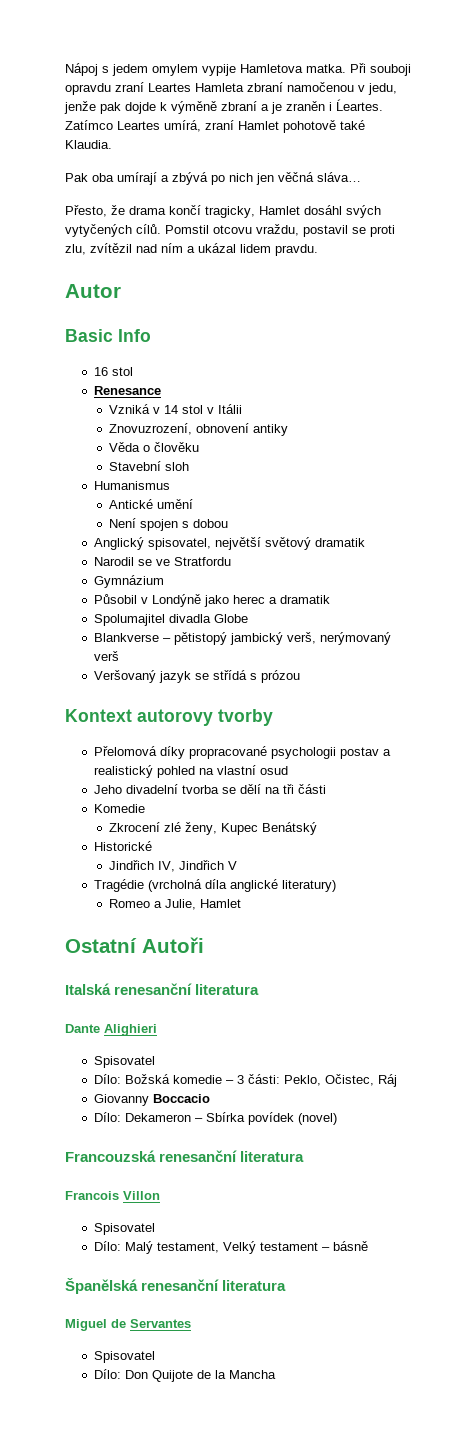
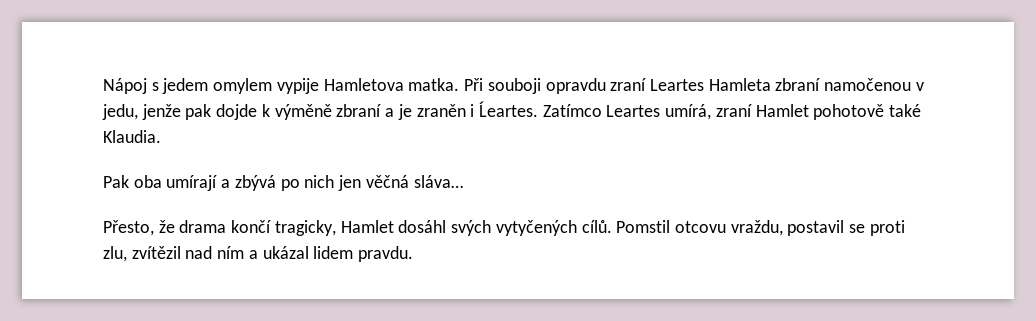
[65,284,121,298] [65,329,151,342] [93,367,133,376] [93,386,161,395] [108,404,242,414] [108,423,288,436] [108,442,199,452] [108,461,189,471] [93,481,170,490] [108,499,193,509] [108,518,228,531] [93,537,365,550] [93,557,231,566] [93,575,164,588] [93,594,330,607] [93,614,248,626] [93,632,391,645] [93,651,119,661] [93,670,300,683] [65,709,273,726] [93,746,391,759] [93,765,288,778] [93,784,326,794] [93,804,145,813] [108,822,317,835] [93,841,152,851] [108,860,237,872] [93,879,336,892] [108,899,241,910] [65,937,204,953] [65,983,260,995] [65,1024,157,1036] [93,1056,155,1068] [93,1074,397,1087] [93,1094,210,1106] [93,1112,337,1125] [65,1150,305,1162] [65,1191,160,1200] [93,1223,155,1235] [93,1241,368,1254] [65,1278,287,1294] [65,1319,191,1331] [93,1351,155,1363] [93,1369,276,1382] // Autor // Basic Info // 16 stol // Renesance // Vzniká v 14 stol v Itálii // Znovuzrození, obnovení antiky // Věda o člověku // Stavební sloh // Humanismus // Antické umění // Není spojen s dobou // Anglický spisovatel, největší světový dramatik // Narodil se ve Stratfordu // Gymnázium // Působil v Londýně jako herec a dramatik // Spolumajitel divadla Globe // Blankverse – pětistopý jambický verš, nerýmovaný verš // Veršovaný jazyk se střídá s prózou // Kontext autorovy tvorby // Přelomová díky propracované psychologii postav a realistický pohled na vlastní osud // Jeho divadelní tvorba se dělí na tři části // Komedie // Zkrocení zlé ženy, Kupec Benátský // Historické // Jindřich IV, Jindřich V // Tragédie (vrcholná díla anglické literatury) // Romeo a Julie, Hamlet // Ostatní Autoři // Italská renesanční literatura // Dante Alighieri // Spisovatel // Dílo: Božská komedie – 3 části: Peklo, Očistec, Ráj // Giovanny Boccacio // Dílo: Dekameron – Sbírka povídek (novel) // Francouzská renesanční literatura // Francois Villon // Spisovatel // Dílo: Malý testament, Velký testament – básně // Španělská renesanční literatura // Miguel de Servantes // Spisovatel // Dílo: Don Quijote de la Mancha -> (414, 254) none

